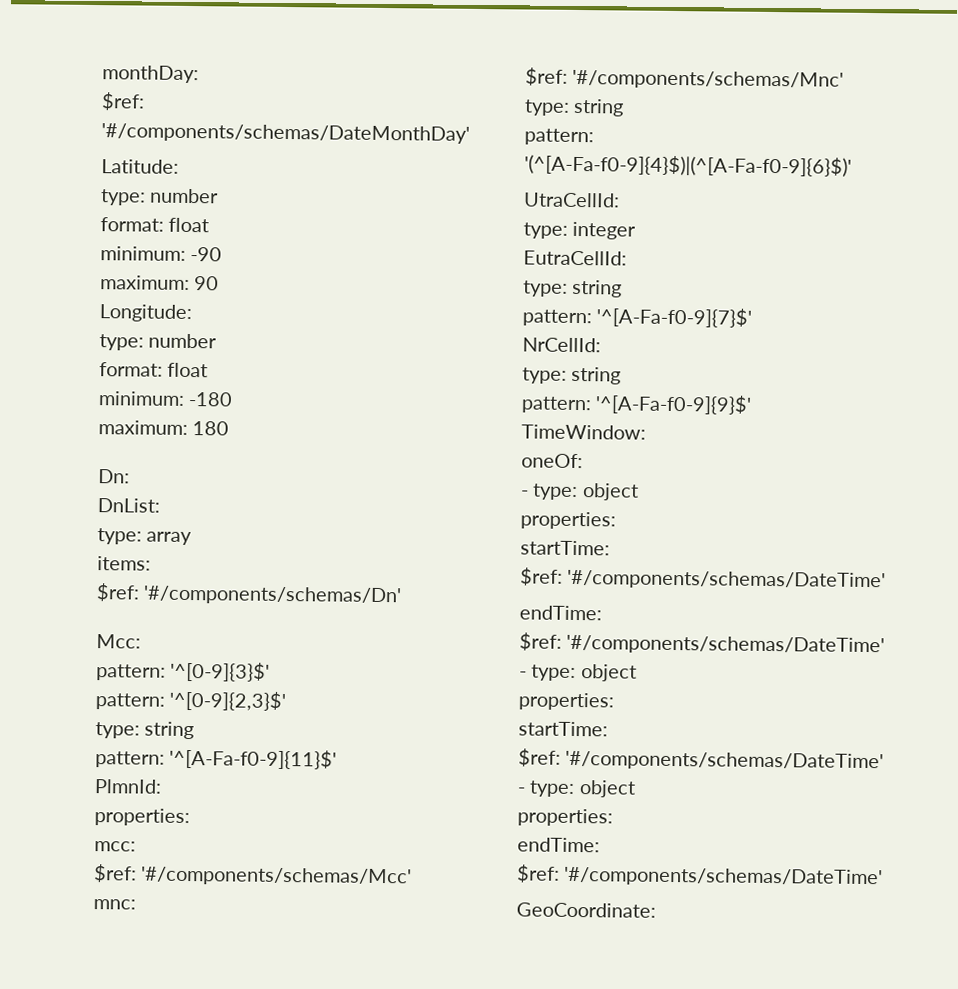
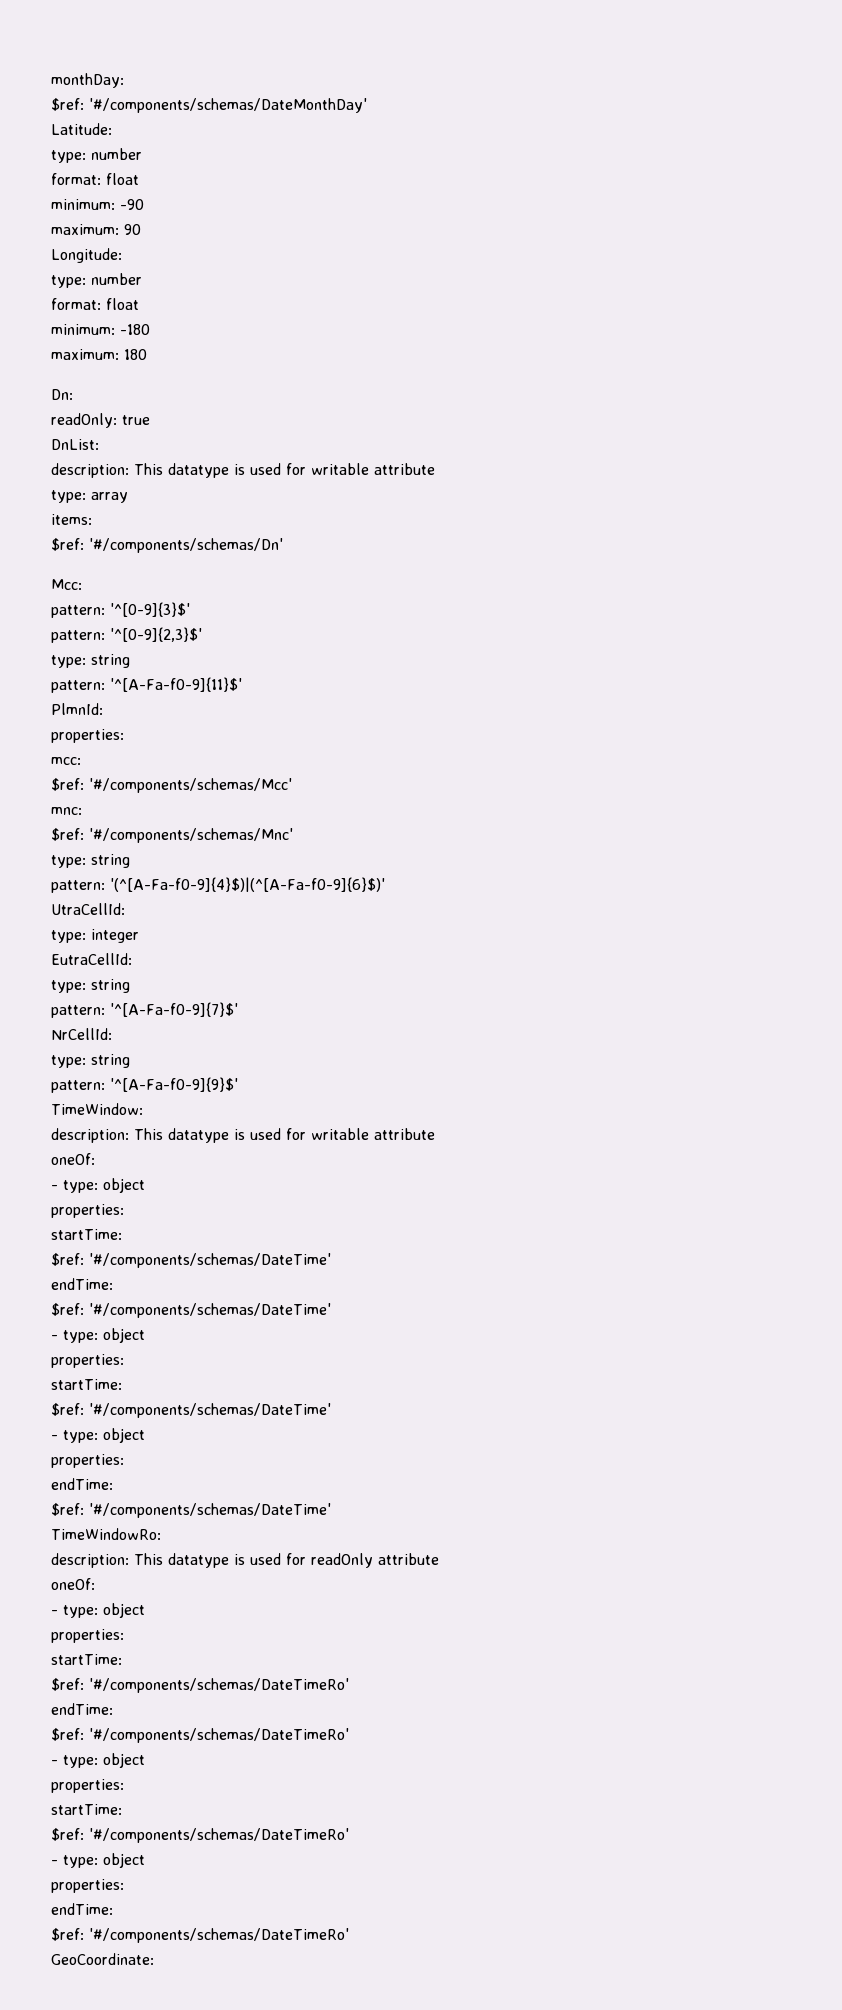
(130, 476) none -> [51,413,150,428] // readOnly: true
(160, 505) none -> [51,463,435,478] // description: This datatype is used for writable attribute
(646, 432) none -> [51,1128,435,1143] // description: This datatype is used for writable attribute
(884, 877) none -> [51,1528,161,1540] [51,1553,439,1568] [51,1578,95,1590] [51,1603,145,1618] [51,1629,124,1643] [51,1654,122,1665] [51,1678,349,1693] [51,1703,113,1715] [51,1728,349,1743] [51,1753,145,1768] [51,1779,124,1793] [51,1804,122,1815] [51,1828,349,1843] [51,1853,145,1868] [51,1879,124,1893] [51,1903,113,1915] [51,1928,349,1943] // TimeWindowRo: // description: This datatype is used for readOnly attribute // oneOf: // - type: object // properties: // startTime: // $ref: '#/components/schemas/DateTimeRo' // endTime: // $ref: '#/components/schemas/DateTimeRo' // - type: object // properties: // startTime: // $ref: '#/components/schemas/DateTimeRo' // - type: object // properties: // endTime: // $ref: '#/components/schemas/DateTimeRo'

